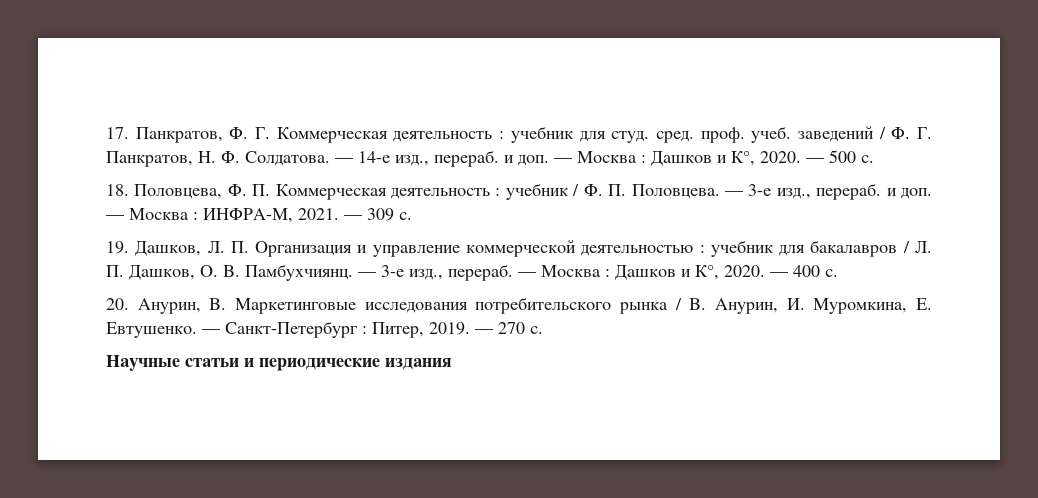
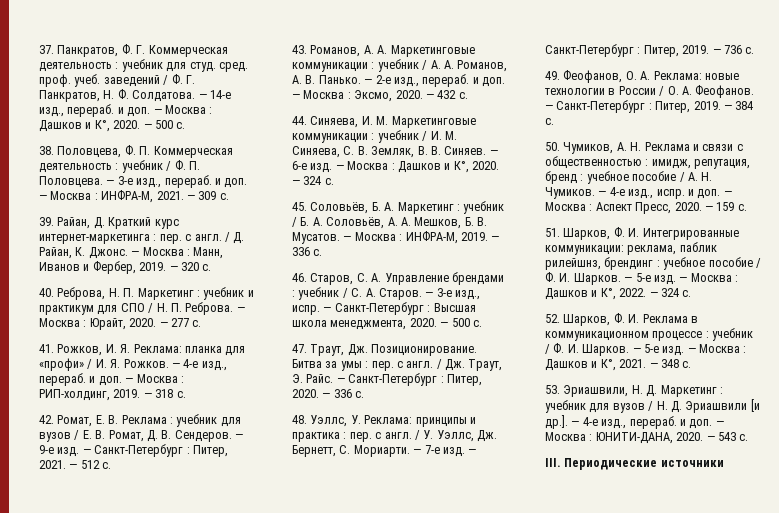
[106,127,129,139] 17. -> [39,45,54,54] 37.
[106,184,129,196] 18. -> [39,146,54,155] 38.
[106,240,933,257] [106,264,838,281] [106,297,932,314] [106,321,543,338] [106,355,452,371] 19. Дашков, Л. П. Организация и управление коммерческой деятельностью : учебник для бакалавров / Л. П. Дашков, О. В. Памбухчиянц. — 3-е изд., перераб. — Москва : Дашков и К°, 2020. — 400 с. // 20. Анурин, В. Маркетинговые исследования потребительского рынка / В. Анурин, И. Муромкина, Е. Евтушенко. — Санкт-Петербург : Питер, 2019. — 270 с. // Научные статьи и периодические издания -> [39,217,179,229] [39,232,245,244] [39,247,224,259] [39,261,212,274] [39,287,254,300] [39,302,245,315] [39,318,202,330] [39,344,246,356] [39,358,227,371] [39,373,184,386] [39,389,186,401] [39,414,241,427] [39,430,243,442] [39,444,228,457] [39,460,112,469] [292,45,475,57] [292,59,508,72] [292,74,505,87] [292,90,468,102] [292,116,476,128] [292,130,457,143] [292,146,498,158] [292,161,499,173] [292,176,334,185] [292,201,505,214] [292,217,487,229] [292,231,500,244] [292,247,323,256] [292,272,504,285] [292,287,480,300] [292,302,476,315] [292,318,482,330] [292,344,478,356] [292,359,503,371] [292,373,482,386] [292,389,365,398] [292,415,476,427] [292,430,497,442] [292,445,477,457] [545,44,755,57] [545,70,739,83] [545,85,755,98] [545,100,754,113] [545,118,554,125] [545,142,743,154] [545,156,751,169] [545,171,713,184] [545,187,732,199] [545,202,747,214] [545,227,739,240] [545,242,717,255] [545,257,761,270] [545,272,738,285] [545,288,692,300] [545,313,698,326] [545,328,754,341] [545,343,747,356] [545,359,692,371] [545,385,723,397] [545,399,760,413] [545,415,724,429] [545,432,749,444] [545,458,724,470] 39. Райан, Д. Краткий курс интернет-маркетинга : пер. с англ. / Д. Райан, К. Джонс. — Москва : Манн, Иванов и Фербер, 2019. — 320 с. // 40. Реброва, Н. П. Маркетинг : учебник и практикум для СПО / Н. П. Реброва. — Москва : Юрайт, 2020. — 277 с. // 41. Рожков, И. Я. Реклама: планка для «профи» / И. Я. Рожков. — 4-е изд., перераб. и доп. — Москва : РИП-холдинг, 2019. — 318 с. // 42. Ромат, Е. В. Реклама : учебник для вузов / Е. В. Ромат, Д. В. Сендеров. — 9-е изд. — Санкт-Петербург : Питер, 2021. — 512 с. // 43. Романов, А. А. Маркетинговые коммуникации : учебник / А. А. Романов, А. В. Панько. — 2-е изд., перераб. и доп. — Москва : Эксмо, 2020. — 432 с. // 44. Синяева, И. М. Маркетинговые коммуникации : учебник / И. М. Синяева, С. В. Земляк, В. В. Синяев. — 6-е изд. — Москва : Дашков и К°, 2020. — 324 с. // 45. Соловьёв, Б. А. Маркетинг : учебник / Б. А. Соловьёв, А. А. Мешков, Б. В. Мусатов. — Москва : ИНФРА-М, 2019. — 336 с. // 46. Старов, С. А. Управление брендами : учебник / С. А. Старов. — 3-е изд., испр. — Санкт-Петербург : Высшая школа менеджмента, 2020. — 500 с. // 47. Траут, Дж. Позиционирование. Битва за умы : пер. с англ. / Дж. Траут, Э. Райс. — Санкт-Петербург : Питер, 2020. — 336 с. // 48. Уэллс, У. Реклама: принципы и практика : пер. с англ. / У. Уэллс, Дж. Бернетт, С. Мориарти. — 7-е изд. — Санкт-Петербург : Питер, 2019. — 736 с. // 49. Феофанов, О. А. Реклама: новые технологии в России / О. А. Феофанов. — Санкт-Петербург : Питер, 2019. — 384 с. // 50. Чумиков, А. Н. Реклама и связи с общественностью : имидж, репутация, бренд : учебное пособие / А. Н. Чумиков. — 4-е изд., испр. и доп. — Москва : Аспект Пресс, 2020. — 159 с. // 51. Шарков, Ф. И. Интегрированные коммуникации: реклама, паблик рилейшнз, брендинг : учебное пособие / Ф. И. Шарков. — 5-е изд. — Москва : Дашков и К°, 2022. — 324 с. // 52. Шарков, Ф. И. Реклама в коммуникационном процессе : учебник / Ф. И. Шарков. — 5-е изд. — Москва : Дашков и К°, 2021. — 348 с. // 53. Эриашвили, Н. Д. Маркетинг : учебник для вузов / Н. Д. Эриашвили [и др.]. — 4-е изд., перераб. и доп. — Москва : ЮНИТИ-ДАНА, 2020. — 543 с. // III. Периодические источники

